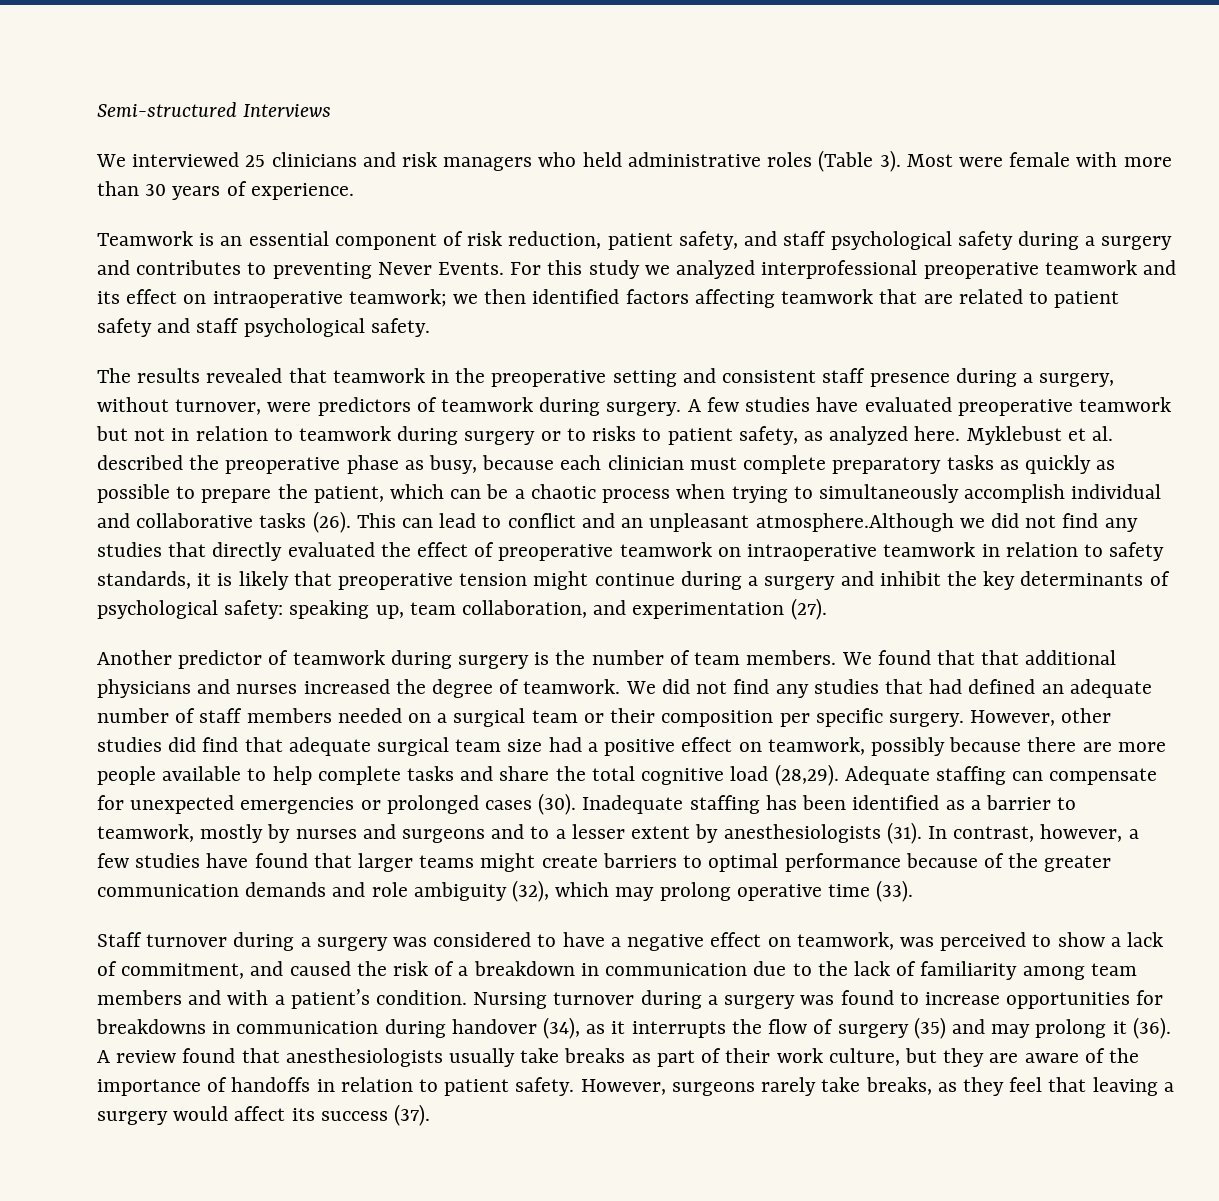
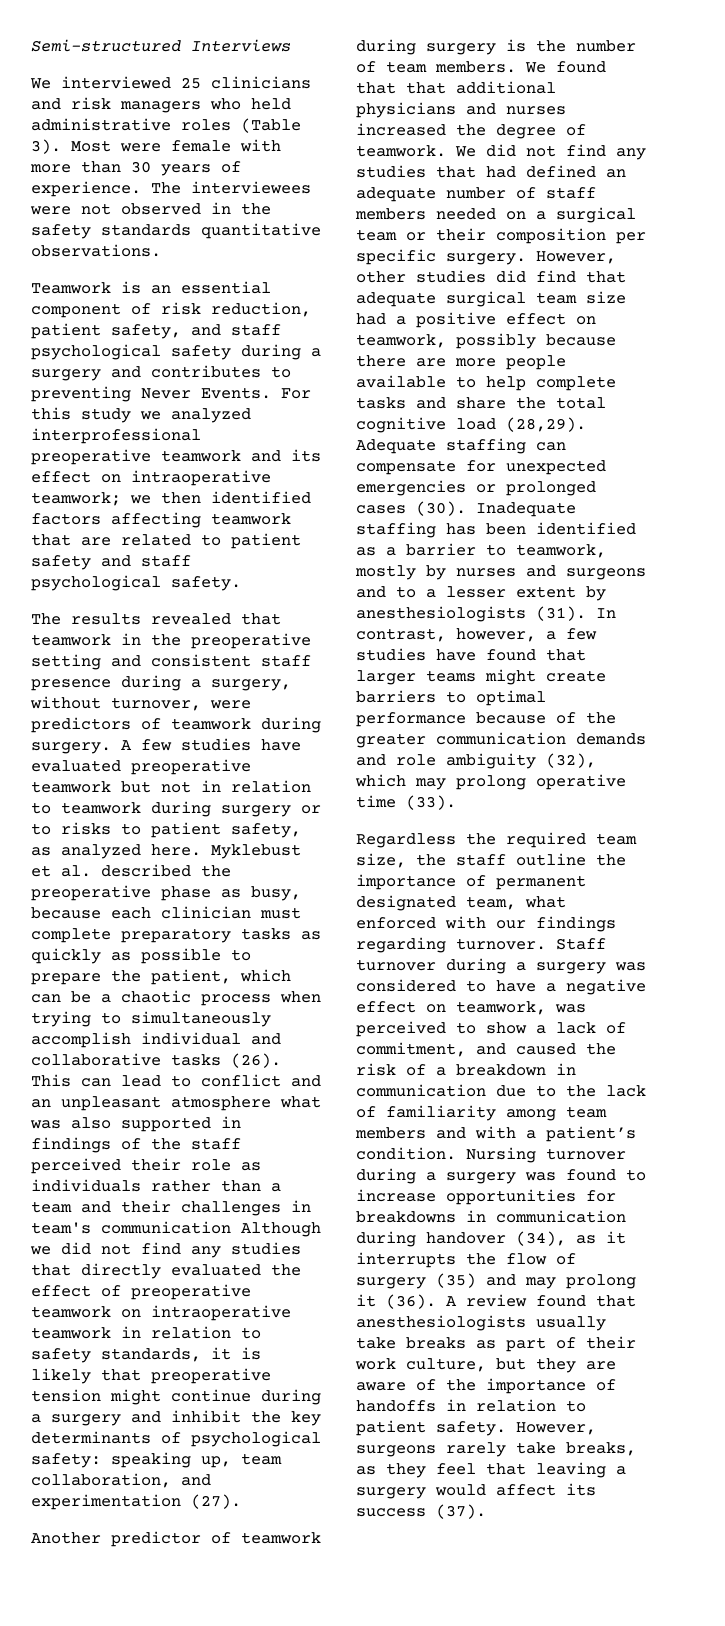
(354, 191) none -> [151,181,311,194] [30,202,271,215] [31,223,321,239] [31,244,161,257] The interviewees were not observed in the safety standards quantitative observations.
[755,513,954,532] atmosphere.Although -> [171,1096,321,1111] [30,1116,241,1132] [31,1137,241,1153] [31,1158,261,1174] [31,1179,281,1192] [31,1200,311,1216] [31,1221,321,1237] atmosphere what was also supported in findings of the staff perceived their role as individuals rather than a team and their challenges in team's communication Although
(914, 891) none -> [356,832,637,848] [356,853,626,868] [356,874,586,890] [356,895,566,911] [356,916,616,932] [356,937,546,953] Regardless the required team size, the staff outline the importance of permanent designated team, what enforced with our findings regarding turnover.

